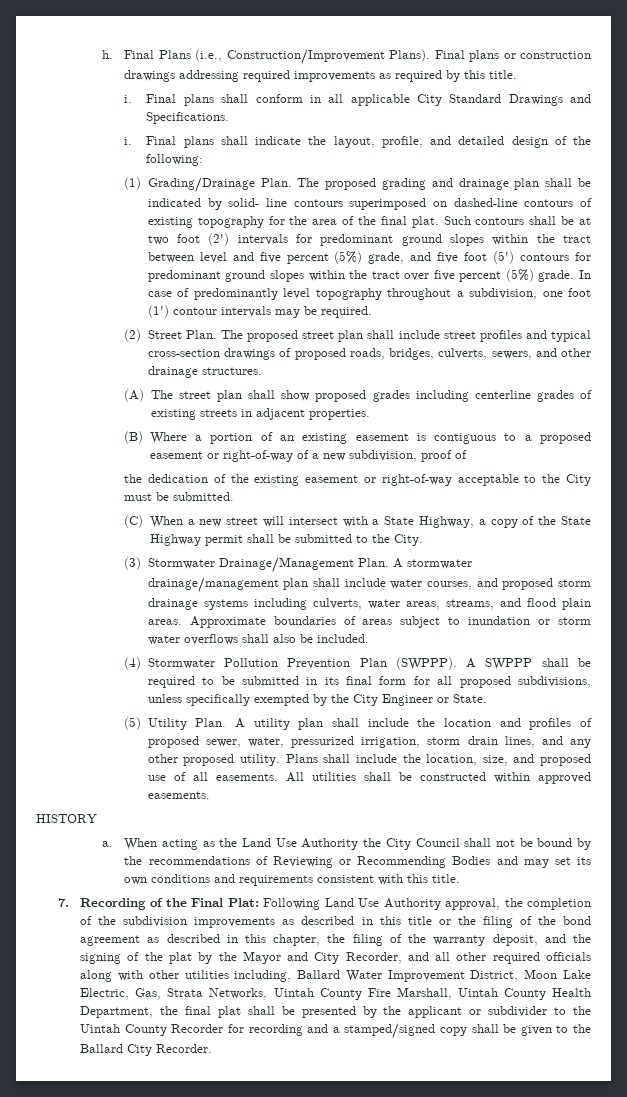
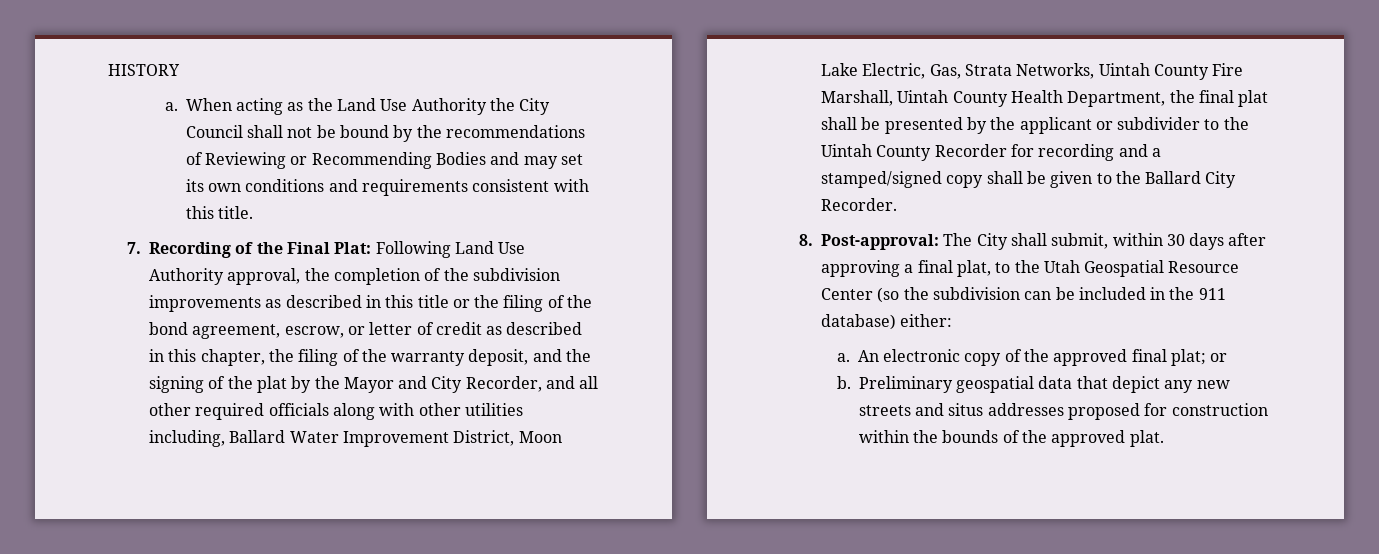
[102,49,591,65] [124,70,518,82] [124,94,592,106] [146,112,230,124] [124,136,591,148] [146,154,204,166] [124,177,591,193] [147,198,593,210] [147,216,592,228] [147,233,591,246] [147,251,592,264] [147,269,591,282] [147,288,591,300] [147,305,372,318] [124,329,592,342] [147,348,591,360] [147,366,262,378] [124,389,592,402] [150,408,370,420] [124,431,592,444] [149,450,467,462] [124,474,592,486] [124,492,235,501] [124,515,592,528] [149,534,423,546] [124,557,472,573] [147,577,591,593] [147,598,591,610] [147,616,591,628] [147,634,369,645] [124,657,591,670] [147,676,591,688] [147,694,487,706] [124,717,592,730] [147,736,592,748] [147,754,591,766] [147,772,592,784] [147,791,210,799] h. Final Plans (i.e., Construction/Improvement Plans). Final plans or construction drawings addressing required improvements as required by this title. // i. Final plans shall conform in all applicable City Standard Drawings and Specifications. // i. Final plans shall indicate the layout, profile, and detailed design of the following: // (1) Grading/Drainage Plan. The proposed grading and drainage plan shall be indicated by solid- line contours superimposed on dashed-line contours of existing topography for the area of the final plat. Such contours shall be at two foot (2') intervals for predominant ground slopes within the tract between level and five percent (5%) grade, and five foot (5') contours for predominant ground slopes within the tract over five percent (5%) grade. In case of predominantly level topography throughout a subdivision, one foot (1') contour intervals may be required. // (2) Street Plan. The proposed street plan shall include street profiles and typical cross-section drawings of proposed roads, bridges, culverts, sewers, and other drainage structures. // (A) The street plan shall show proposed grades including centerline grades of existing streets in adjacent properties. // (B) Where a portion of an existing easement is contiguous to a proposed easement or right-of-way of a new subdivision, proof of // the dedication of the existing easement or right-of-way acceptable to the City must be submitted. // (C) When a new street will intersect with a State Highway, a copy of the State Highway permit shall be submitted to the City. // (3) Stormwater Drainage/Management Plan. A stormwater drainage/management plan shall include water courses, and proposed storm drainage systems including culverts, water areas, streams, and flood plain areas. Approximate boundaries of areas subject to inundation or storm water overflows shall also be included. // (4) Stormwater Pollution Prevention Plan (SWPPP). A SWPPP shall be required to be submitted in its final form for all proposed subdivisions, unless specifically exempted by the City Engineer or State. // (5) Utility Plan. A utility plan shall include the location and profiles of proposed sewer, water, pressurized irrigation, storm drain lines, and any other proposed utility. Plans shall include the location, size, and proposed use of all easements. All utilities shall be constructed within approved easements. // -> (108, 70) none
[80,935,141,946] agreement -> [192,322,482,339] agreement, escrow, or letter of credit
(213, 1048) none -> [798,233,1267,250] [820,260,1240,277] [820,287,1226,303] [820,314,953,330] [836,349,1228,366] [836,376,1230,393] [858,403,1268,420] [858,430,1164,447] // 8. Post-approval: The City shall submit, within 30 days after approving a final plat, to the Utah Geospatial Resource Center (so the subdivision can be included in the 911 database) either: // a. An electronic copy of the approved final plat; or // b. Preliminary geospatial data that depict any new streets and situs addresses proposed for construction within the bounds of the approved plat.

